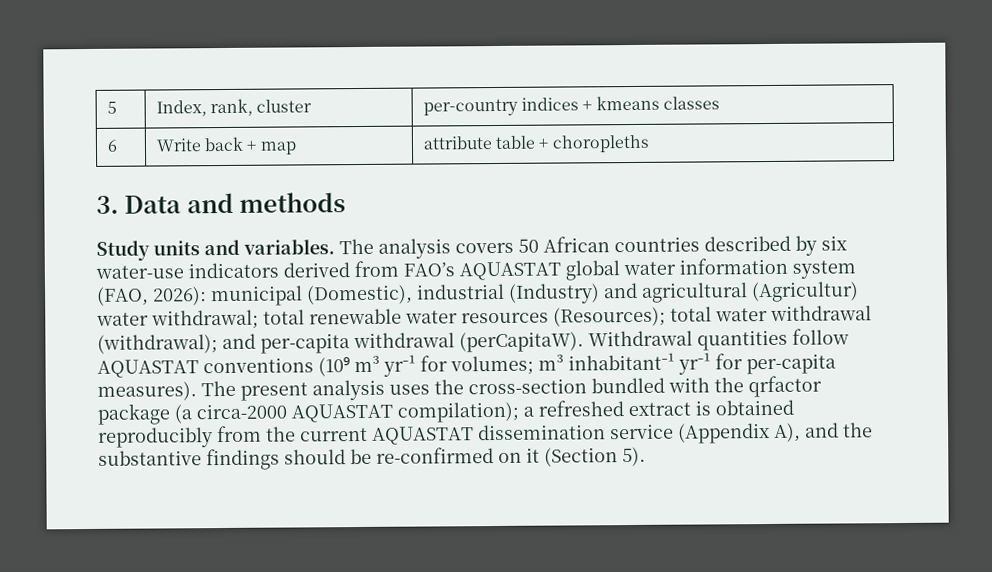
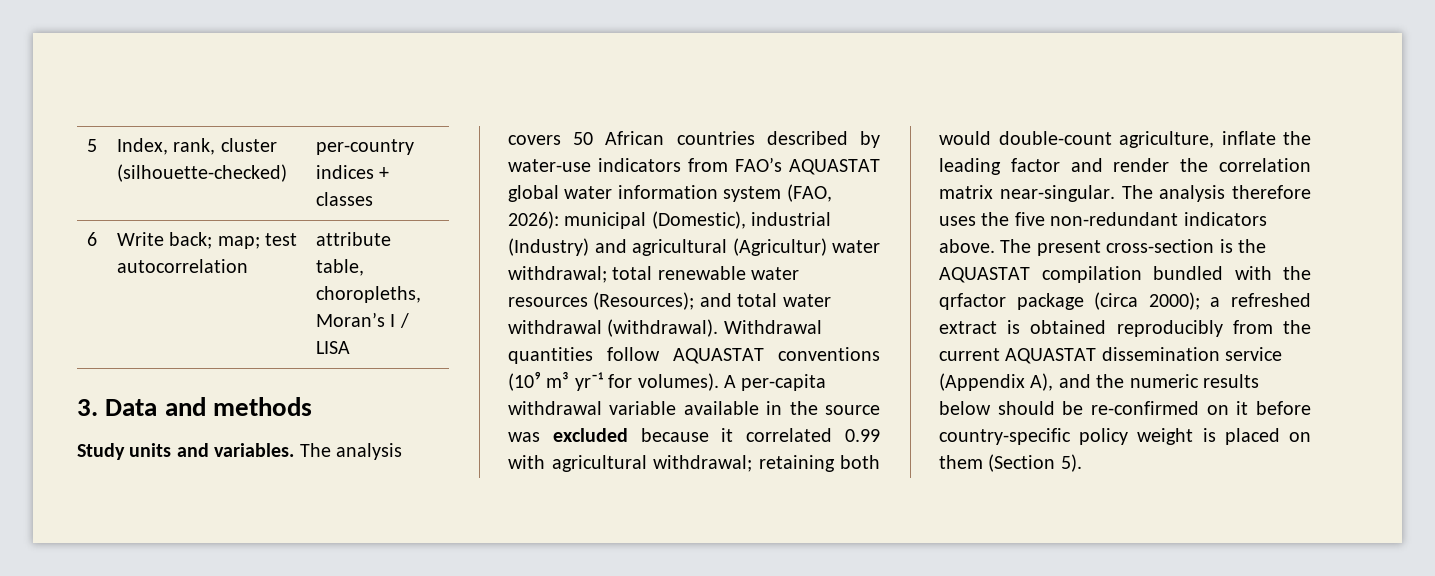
(313, 106) none -> [116,164,287,182] (silhouette-checked)
[595,95,660,111] kmeans -> (390, 173) none
[204,136,297,155] [422,134,650,153] back + map | attribute table + choropleths -> [169,232,297,249] [116,259,248,273] [315,232,391,246] [315,259,364,276] [315,286,421,303] [315,312,409,328] [315,341,350,354] back; map; test autocorrelation | attribute table, choropleths, Moran’s I / LISA
[821,235,847,251] six -> (880, 139) none
[283,262,350,278] derived -> (681, 165) none
(666, 316) none -> [699,293,732,307] and
[97,331,584,354] (withdrawal); and per-capita withdrawal (perCapitaW). -> [607,319,719,337] (withdrawal).
[450,352,836,376] [97,378,587,401] volumes; m³ inhabitant⁻¹ yr⁻¹ for per-capita measures). The present analysis uses the cross-section -> [637,373,827,391] [508,401,880,415] [508,428,880,442] [508,455,880,472] [939,131,1311,148] [939,158,1311,175] [939,185,1311,202] [939,212,1267,226] [939,239,1266,256] [939,266,1142,283] volumes). A per-capita withdrawal variable available in the source was excluded because it correlated 0.99 with agricultural withdrawal; retaining both would double-count agriculture, inflate the leading factor and render the correlation matrix near-singular. The analysis therefore uses the five non-redundant indicators above. The present cross-section is the AQUASTAT compilation
[174,401,519,424] (a circa-2000 AQUASTAT compilation); -> [1094,292,1200,310] (circa 2000);
[98,448,280,471] substantive findings -> [1129,374,1259,388] [939,401,991,415] numeric results below
(540, 455) none -> [1256,401,1311,415] [939,428,1311,445] [939,455,983,469] before country-specific policy weight is placed on them

